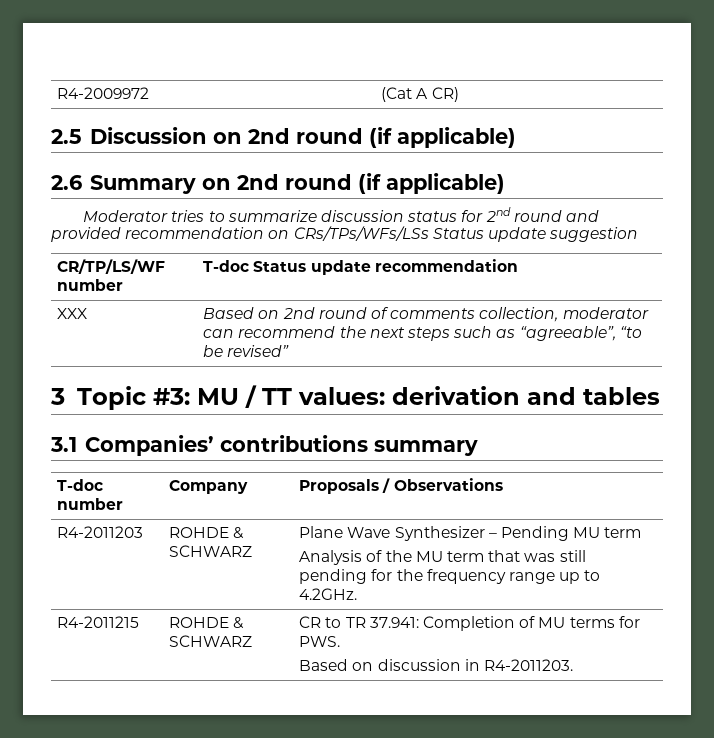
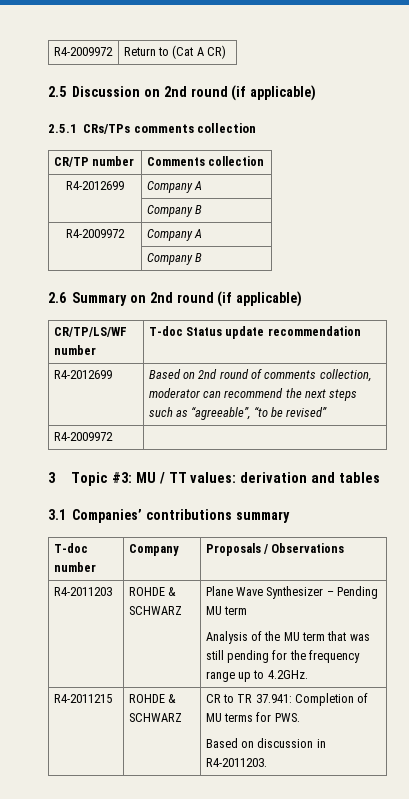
[57,87,150,99] R4-2009972 | -> [53,47,113,56] [123,47,169,56] R4-2009972 | Return to
(516, 137) none -> [48,123,257,134] [53,156,134,167] [146,156,264,166] [66,181,124,190] [146,181,202,193] [146,205,202,217] [66,229,125,238] [146,229,202,241] [146,253,202,265] // 2.5.1 CRs/TPs comments collection // CR/TP number | Comments collection // R4-2012699 | Company A // | Company B // R4-2009972 | Company A // | Company B
[83,207,599,222] [51,226,639,242] // Moderator tries to summarize discussion status for 2nd round and provided recommendation on CRs/TPs/WFs/LSs Status update suggestion -> (303, 299) none
[57,308,88,319] XXX -> [53,370,112,379] R4-2012699
(290, 351) none -> [53,432,113,441] // R4-2009972 |

